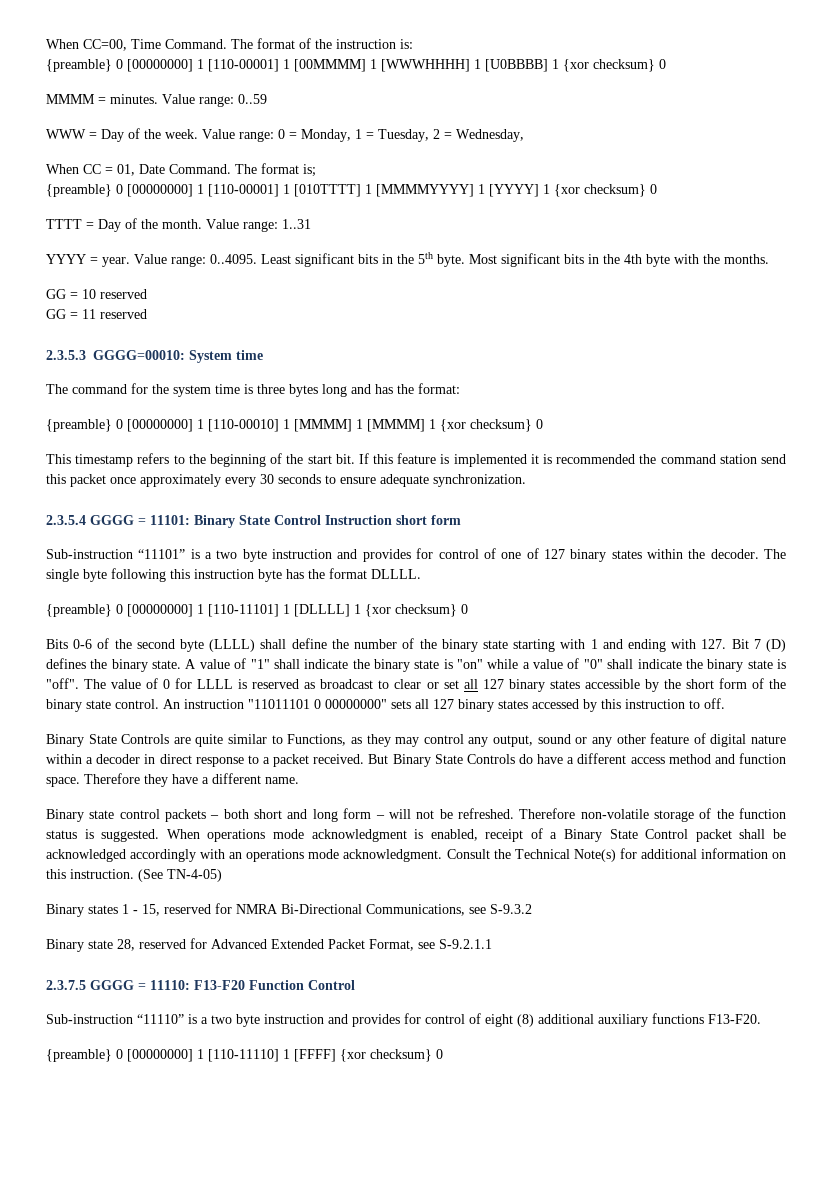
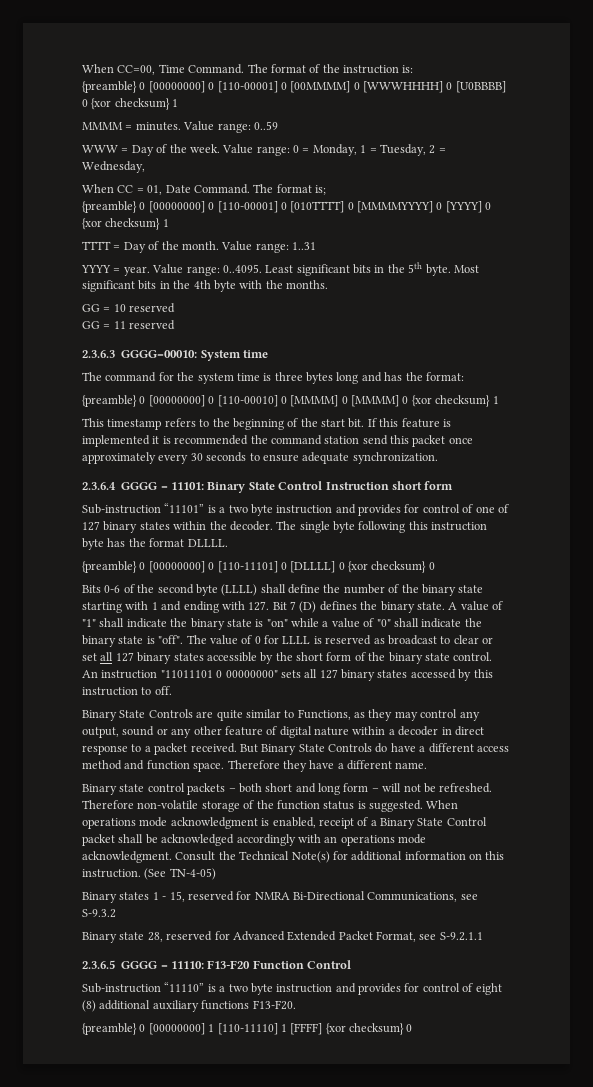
[197,59,666,72] 1 [110-00001] 1 [00MMMM] 1 [WWWHHHH] 1 [U0BBBB] 1 {xor checksum} 0 -> [208,81,506,93] [82,98,179,110] 0 [110-00001] 0 [00MMMM] 0 [WWWHHHH] 0 [U0BBBB] 0 {xor checksum} 1
[197,184,657,197] 1 [110-00001] 1 [010TTTT] 1 [MMMMYYYY] 1 [YYYY] 1 {xor checksum} 0 -> [208,201,492,213] [82,218,169,230] 0 [110-00001] 0 [010TTTT] 0 [MMMMYYYY] 0 [YYYY] 0 {xor checksum} 1
[46,350,86,360] 2.3.5.3 -> [82,350,115,358] 2.3.6.3
[197,419,543,432] 1 [110-00010] 1 [MMMM] 1 [MMMM] 1 {xor checksum} 0 -> [208,395,499,407] 0 [110-00010] 0 [MMMM] 0 [MMMM] 0 {xor checksum} 1
[46,515,86,525] 2.3.5.4 -> [82,482,116,490] 2.3.6.4
[197,604,361,617] 1 [110-11101] 1 [DLLLL] 1 -> [208,561,345,573] 0 [110-11101] 0 [DLLLL] 0
[46,980,86,990] 2.3.7.5 -> [82,960,115,969] 2.3.6.5

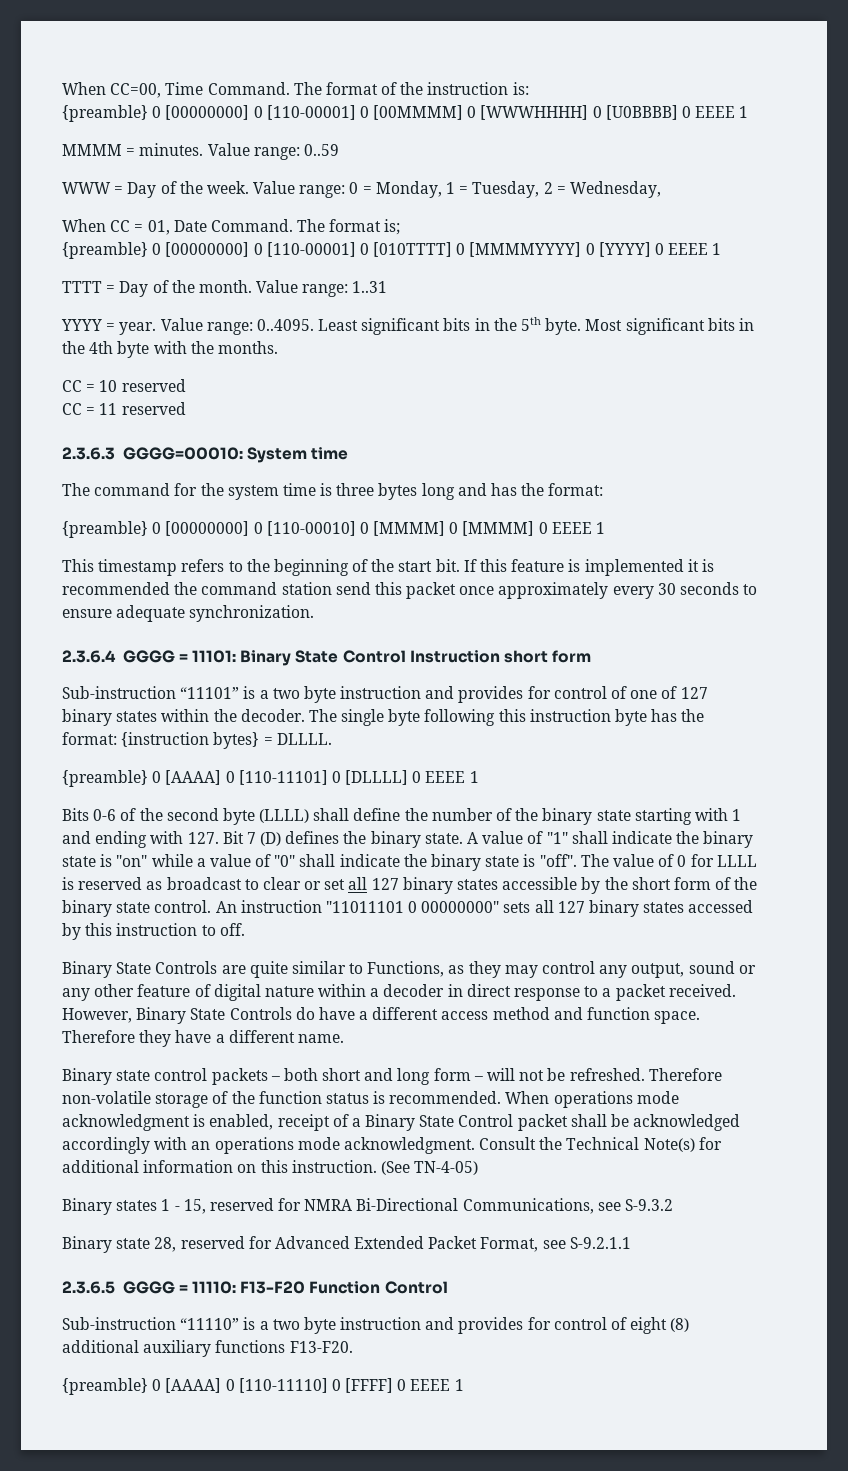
[91,98,170,110] {xor checksum} -> [695,106,736,118] EEEE
[82,218,161,230] {xor checksum} -> [668,243,709,255] EEEE
[82,304,100,312] GG -> [62,380,82,392] CC
[82,321,100,329] GG -> [62,403,82,415] CC
[411,395,491,407] {xor checksum} -> [551,522,592,534] EEEE
[149,538,185,547] format -> [62,732,273,749] format: {instruction bytes} =
[148,561,205,573] [00000000] -> [165,770,222,785] [AAAA]
[348,561,435,573] {xor checksum} 0 -> [425,771,479,783] EEEE 1
[239,744,258,753] But -> [62,1008,132,1023] However,
[369,800,423,812] suggested. -> [389,1091,502,1104] recommended.
[148,1023,413,1035] [00000000] 1 [110-11110] 1 [FFFF] {xor checksum} 0 -> [165,1378,464,1393] [AAAA] 0 [110-11110] 0 [FFFF] 0 EEEE 1

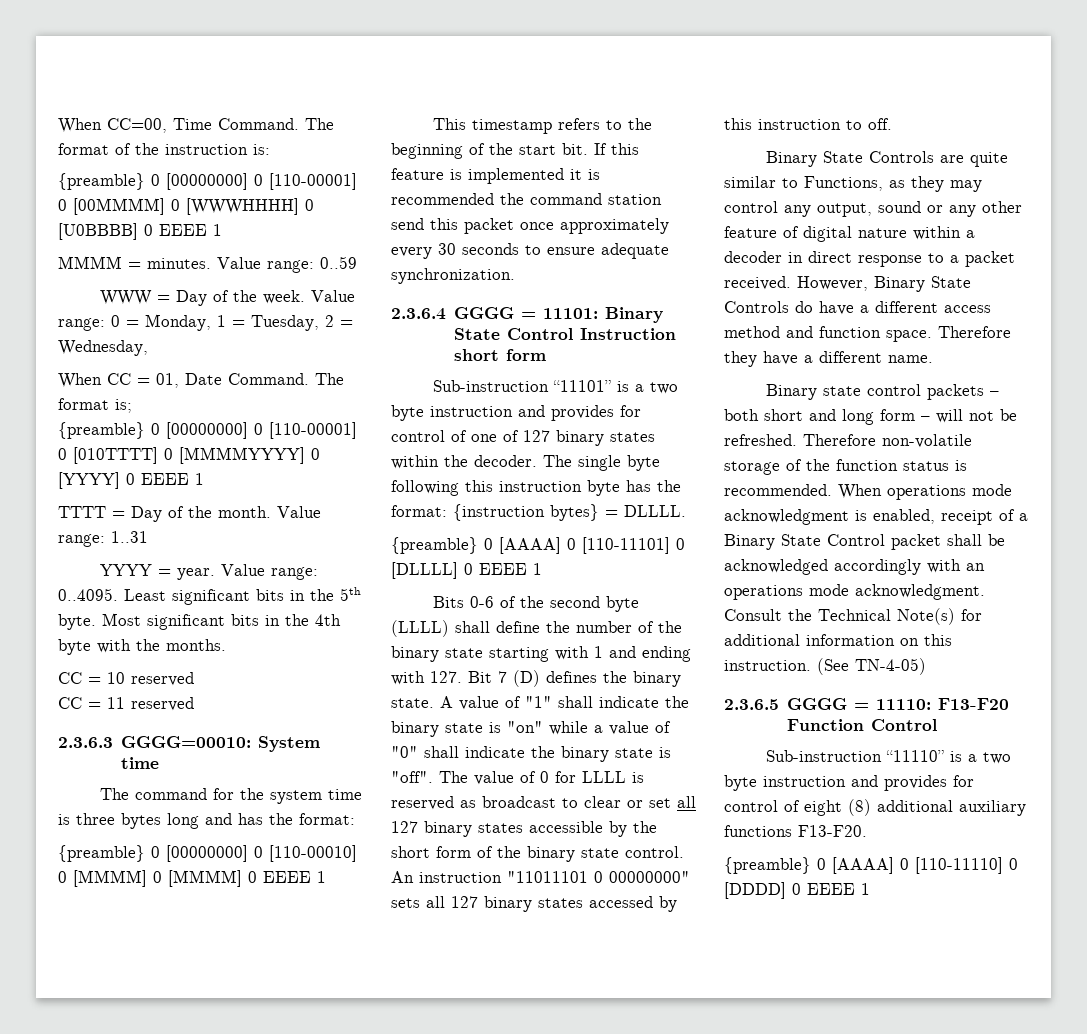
[62,1198,674,1215] [62,1236,631,1253] // Binary states 1 - 15, reserved for NMRA Bi-Directional Communications, see S-9.3.2 // Binary state 28, reserved for Advanced Extended Packet Format, see S-9.2.1.1 -> (926, 666) none
[345,1378,394,1393] [FFFF] -> [724,882,786,899] [DDDD]

